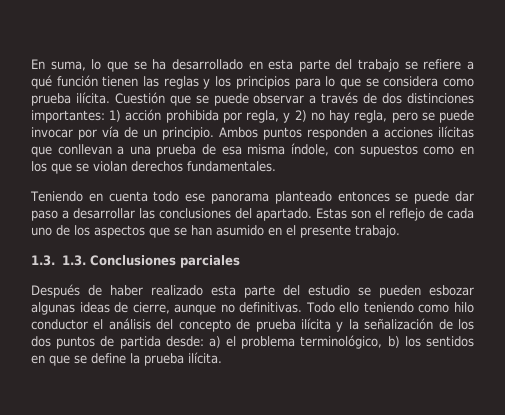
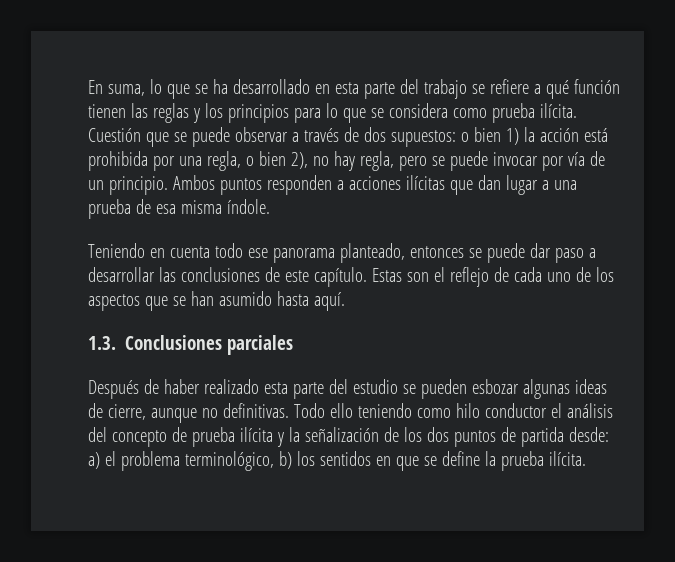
[407,93,475,104] [31,109,307,123] distinciones importantes: 1) acción prohibida por regla, y 2) -> [390,127,608,147] [88,151,308,171] supuestos: o bien 1) la acción está prohibida por una regla, o bien 2),
[57,144,112,155] conllevan -> [477,175,538,195] dan lugar
[290,143,474,157] [31,161,276,174] índole, con supuestos como en los que se violan derechos fundamentales. -> [226,199,270,214] índole.
[274,191,332,204] planteado -> [339,243,405,263] planteado,
[235,208,312,221] del apartado. -> [264,267,367,287] de este capítulo.
[268,225,400,238] [31,255,86,266] en el presente trabajo. // 1.3. 1.3. -> [276,291,345,311] [88,336,116,350] hasta aquí. // 1.3.

